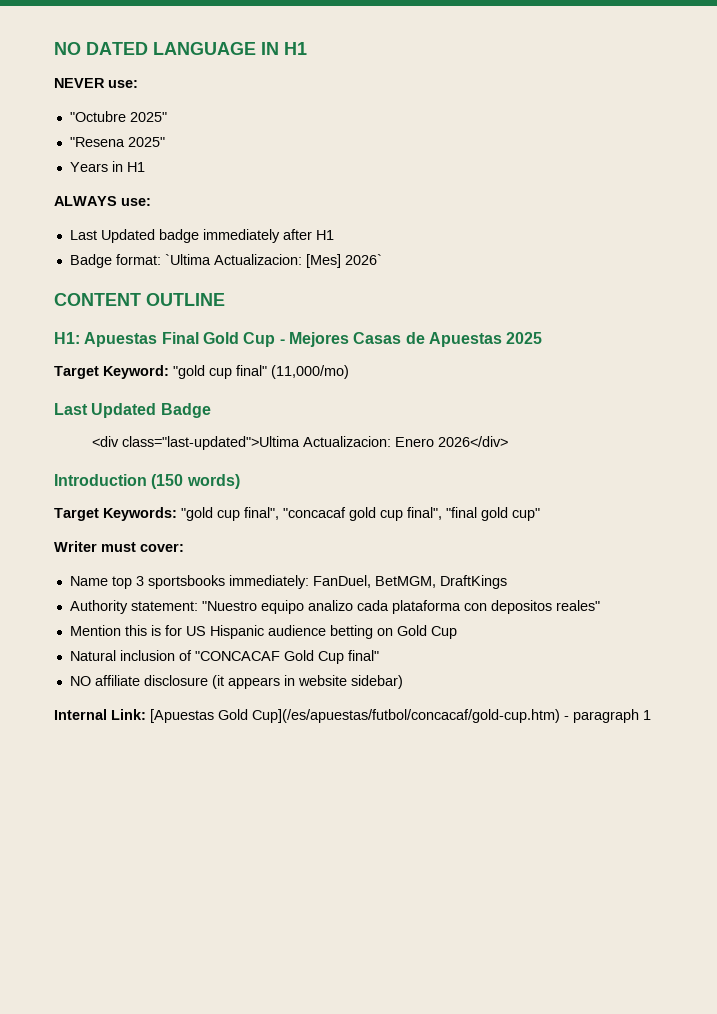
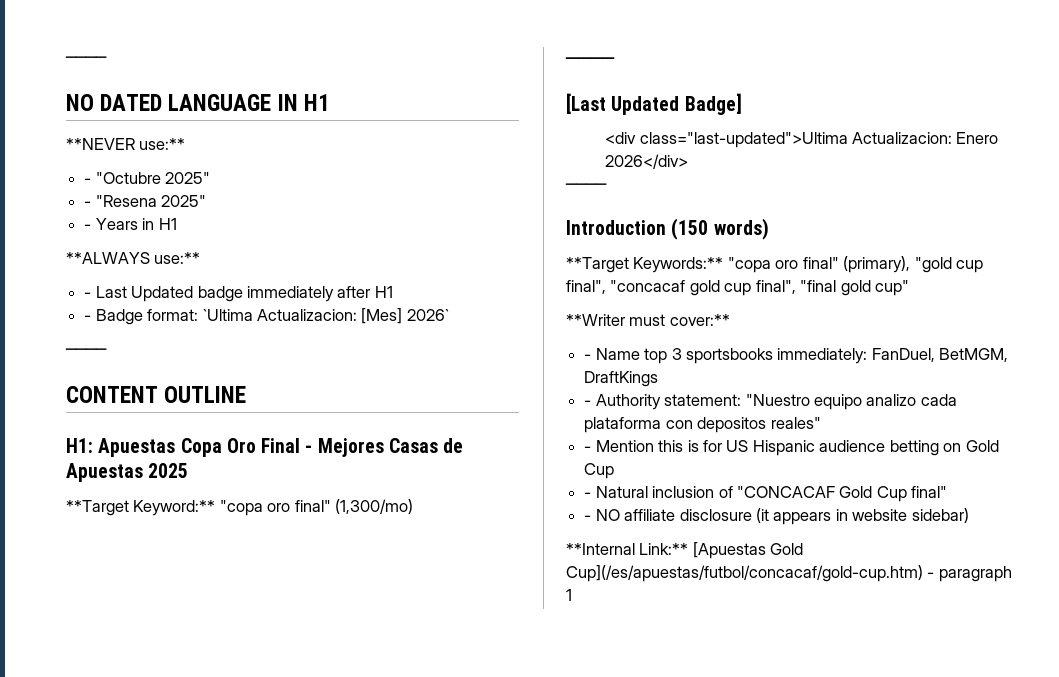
(54, 48) none -> [65,56,107,63] ──── //
[54,78,138,88] NEVER use: // -> [66,138,186,150] [84,178,92,184] **NEVER use:** // -
(167, 117) none -> [84,201,92,207] -
(165, 142) none -> [84,224,92,230] -
[54,196,151,206] ALWAYS use: // -> [66,252,201,264] [84,292,92,298] **ALWAYS use:** // -
(334, 235) none -> [84,315,92,321] -
(382, 259) none -> [65,348,107,355] // ────
[161,332,276,347] Final Gold Cup -> [180,438,301,457] Copa Oro Final
[54,365,349,379] [54,403,211,418] Target Keyword: "gold cup final" (11,000/mo) // Last Updated Badge -> [66,499,414,516] [565,57,615,65] [566,93,742,115] **Target Keyword:** "copa oro final" (1,300/mo) // ──── // [Last Updated Badge]
(509, 441) none -> [565,183,607,190] // ────
[54,507,177,521] Target Keywords: -> [566,256,911,273] **Target Keywords:** "copa oro final" (primary),
[54,541,184,552] Writer must cover: // -> [566,314,730,326] [584,354,592,360] **Writer must cover:** // -
(507, 582) none -> [584,400,592,406] -
(600, 605) none -> [584,446,592,452] -
(457, 632) none -> [584,492,592,498] -
(379, 655) none -> [584,515,592,521] -
[54,709,146,720] Internal Link: -> [566,543,689,555] **Internal Link:**

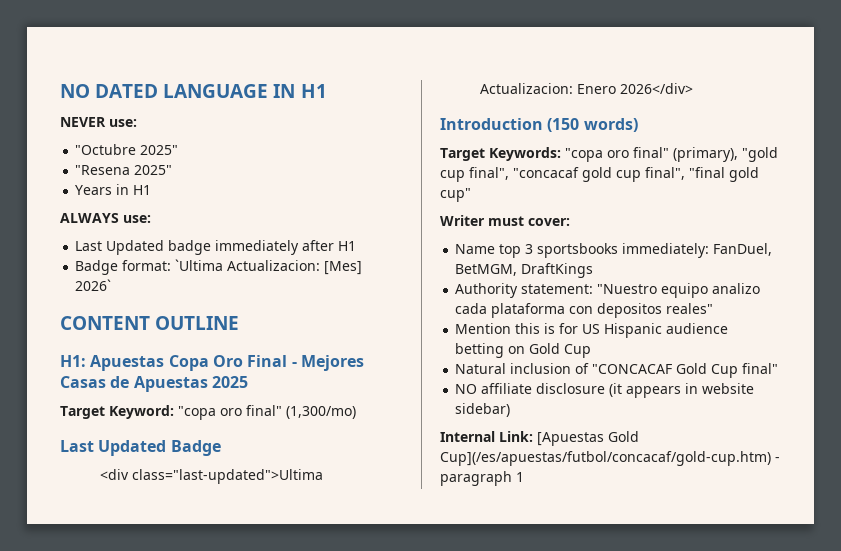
[65,56,107,63] ──── // -> (60, 91) none
[66,138,186,150] [84,178,92,184] **NEVER use:** // - -> [60,117,137,127] NEVER use: //
[84,201,92,207] - -> (179, 150) none
[84,224,92,230] - -> (173, 170) none
[66,252,201,264] [84,292,92,298] **ALWAYS use:** // - -> [60,213,151,223] ALWAYS use: //
[84,315,92,321] - -> (357, 246) none
[65,348,107,355] // ──── -> (112, 285) none
[66,500,216,516] **Target Keyword:** -> [60,405,174,419] Target Keyword:
[565,57,615,65] [566,93,742,115] ──── // [Last Updated Badge] -> [60,440,221,456] Last Updated Badge
[565,183,607,190] // ──── -> (693, 88) none
[566,257,724,273] **Target Keywords:** -> [440,147,561,161] Target Keywords:
[566,314,730,326] [584,354,592,360] **Writer must cover:** // - -> [440,215,570,226] Writer must cover: //
[584,400,592,406] - -> (594, 270) none
[584,446,592,452] - -> (714, 308) none
[584,492,592,498] - -> (592, 351) none
[584,515,592,521] - -> (779, 368) none
[566,543,689,555] **Internal Link:** -> [440,431,533,442] Internal Link:

